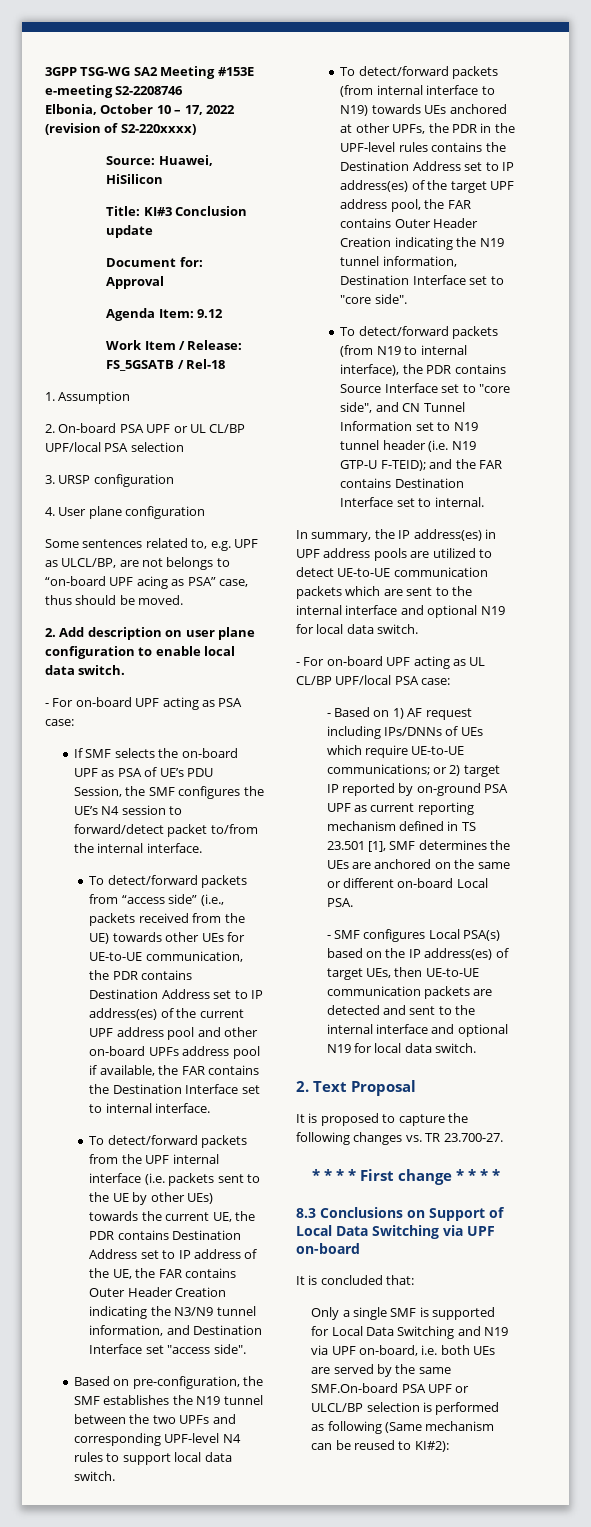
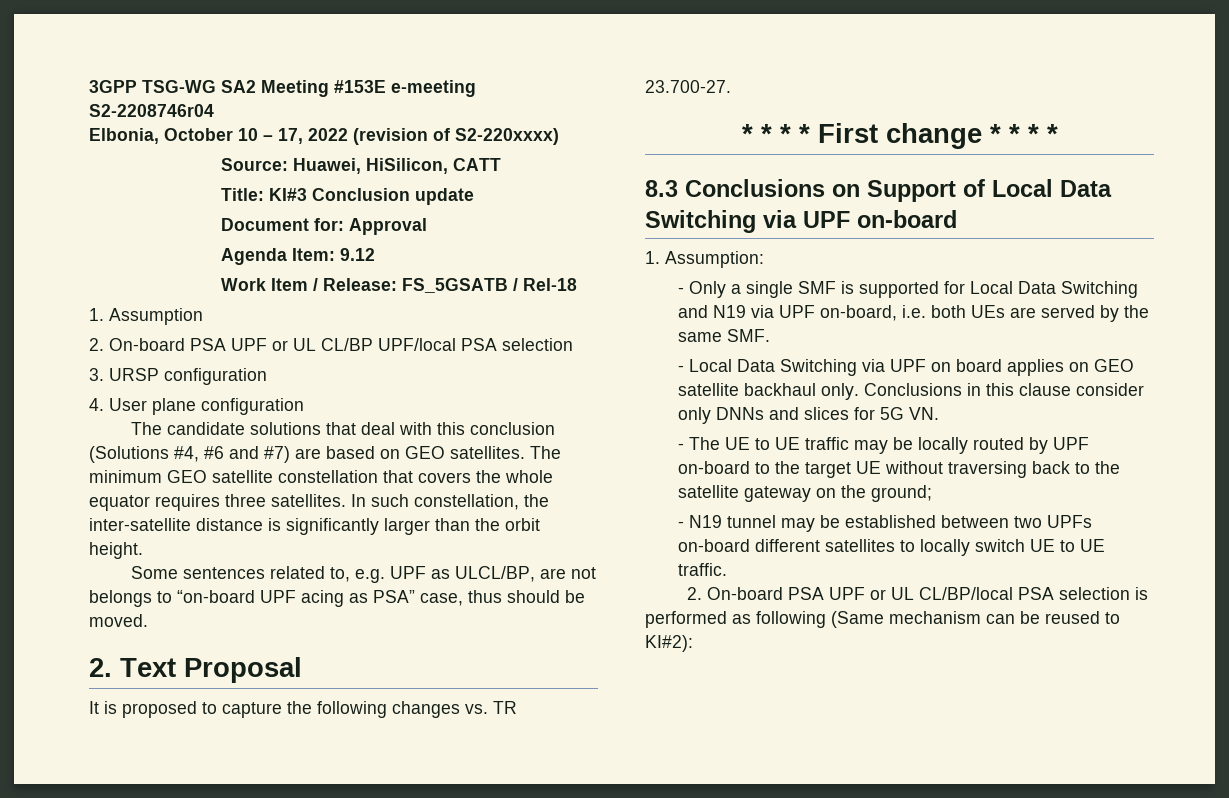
[115,86,184,95] S2-2208746 -> [89,104,214,117] S2-2208746r04
[106,174,164,184] HiSilicon -> [366,158,502,174] HiSilicon, CATT
(206, 512) none -> [130,422,555,435] [89,446,561,463] [89,470,553,483] [89,494,549,511] [89,518,540,535] [89,542,143,559] // The candidate solutions that deal with this conclusion (Solutions #4, #6 and #7) are based on GEO satellites. The minimum GEO satellite constellation that covers the whole equator requires three satellites. In such constellation, the inter-satellite distance is significantly larger than the orbit height.
[45,627,255,640] [45,646,236,659] [45,665,126,675] [45,697,243,710] [45,719,74,726] [74,748,238,758] [74,767,213,777] [74,786,264,799] [74,805,183,815] [74,824,258,837] [74,843,202,853] [89,875,248,888] [89,894,224,906] [89,913,245,926] [89,932,245,944] [89,951,243,962] [89,970,193,980] [89,989,263,999] [89,1008,244,1020] [89,1027,258,1040] [89,1046,260,1059] [89,1065,259,1076] [89,1084,260,1094] [89,1103,211,1113] [89,1135,248,1148] [89,1154,219,1164] [89,1173,260,1186] [89,1192,213,1205] [89,1211,255,1222] [89,1230,242,1240] [89,1249,258,1259] [89,1268,236,1279] [89,1287,227,1297] [89,1306,256,1319] [89,1325,263,1336] [89,1344,246,1354] [74,1376,264,1389] [74,1395,263,1405] [74,1414,236,1424] [74,1433,241,1446] [74,1452,232,1465] [74,1471,116,1481] [340,66,499,79] [340,85,495,97] [340,104,507,116] [340,123,515,134] [340,142,506,152] [340,161,514,171] [340,180,514,193] [340,199,471,212] [340,218,479,228] [340,237,504,250] [340,256,457,267] [340,275,504,285] [340,294,407,304] [340,326,499,339] [340,345,467,357] [340,364,506,376] [340,383,510,393] [340,402,465,413] [340,421,478,431] [340,440,476,452] [340,459,502,471] [340,478,464,488] [340,497,484,507] [296,529,496,542] [296,548,492,561] [296,567,488,577] [296,586,472,599] [296,605,505,618] [296,624,419,634] [296,656,486,669] [296,675,451,685] [326,707,472,720] [326,726,483,739] [326,745,465,758] [326,764,500,777] [326,783,509,796] [326,802,474,815] [326,821,476,831] [326,840,511,852] [326,859,510,869] [326,878,488,888] [326,898,353,907] [326,929,501,942] [326,948,509,960] [326,967,479,980] [326,986,493,999] [326,1005,476,1015] [326,1024,508,1037] [326,1043,477,1053] // 2. Add description on user plane configuration to enable local data switch. // - For on-board UPF acting as PSA case: // If SMF selects the on-board UPF as PSA of UE’s PDU Session, the SMF configures the UE’s N4 session to forward/detect packet to/from the internal interface. // To detect/forward packets from “access side” (i.e., packets received from the UE) towards other UEs for UE-to-UE communication, the PDR contains Destination Address set to IP address(es) of the current UPF address pool and other on-board UPFs address pool if available, the FAR contains the Destination Interface set to internal interface. // To detect/forward packets from the UPF internal interface (i.e. packets sent to the UE by other UEs) towards the current UE, the PDR contains Destination Address set to IP address of the UE, the FAR contains Outer Header Creation indicating the N3/N9 tunnel information, and Destination Interface set "access side". // Based on pre-configuration, the SMF establishes the N19 tunnel between the two UPFs and corresponding UPF-level N4 rules to support local data switch. // To detect/forward packets (from internal interface to N19) towards UEs anchored at other UPFs, the PDR in the UPF-level rules contains the Destination Address set to IP address(es) of the target UPF address pool, the FAR contains Outer Header Creation indicating the N19 tunnel information, Destination Interface set to "core side". // To detect/forward packets (from N19 to internal interface), the PDR contains Source Interface set to "core side", and CN Tunnel Information set to N19 tunnel header (i.e. N19 GTP-U F-TEID); and the FAR contains Destination Interface set to internal. // In summary, the IP address(es) in UPF address pools are utilized to detect UE-to-UE communication packets which are sent to the internal interface and optional N19 for local data switch. // - For on-board UPF acting as UL CL/BP UPF/local PSA case: // - Based on 1) AF request including IPs/DNNs of UEs which require UE-to-UE communications; or 2) target IP reported by on-ground PSA UPF as current reporting mechanism defined in TS 23.501 [1], SMF determines the UEs are anchored on the same or different on-board Local PSA. // - SMF configures Local PSA(s) based on the IP address(es) of target UEs, then UE-to-UE communication packets are detected and sent to the internal interface and optional N19 for local data switch. -> (148, 620) none
[296,1275,415,1285] It is concluded that: // -> [645,251,764,268] [678,287,685,294] 1. Assumption: // -
[311,1383,470,1393] [311,1403,364,1412] SMF.On-board PSA UPF or ULCL/BP -> [727,329,771,342] [678,359,1135,376] [678,383,1145,400] [678,407,940,424] [678,437,1090,454] [678,461,1121,478] [678,485,933,502] [678,515,1093,532] [678,539,1106,556] [678,563,728,576] [686,587,1054,600] SMF. // - Local Data Switching via UPF on board applies on GEO satellite backhaul only. Conclusions in this clause consider only DNNs and slices for 5G VN. // - The UE to UE traffic may be locally routed by UPF on-board to the target UE without traversing back to the satellite gateway on the ground; // - N19 tunnel may be established between two UPFs on-board different satellites to locally switch UE to UE traffic. // 2. On-board PSA UPF or UL CL/BP/local PSA

